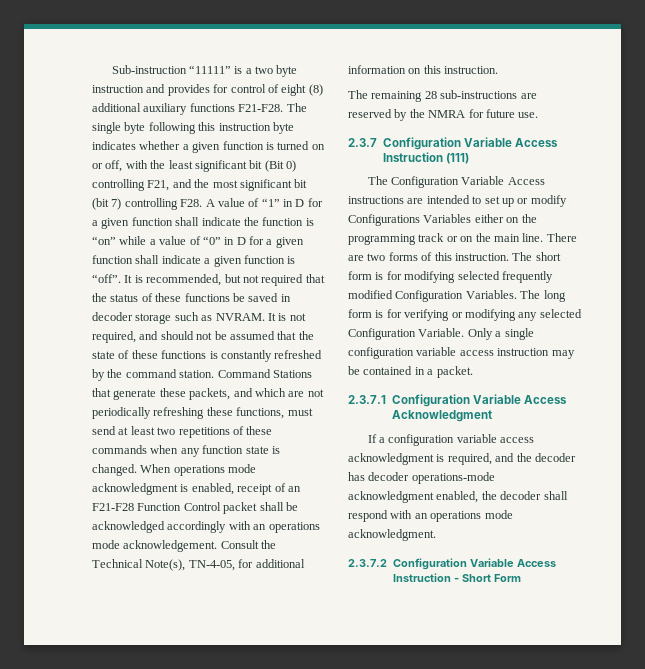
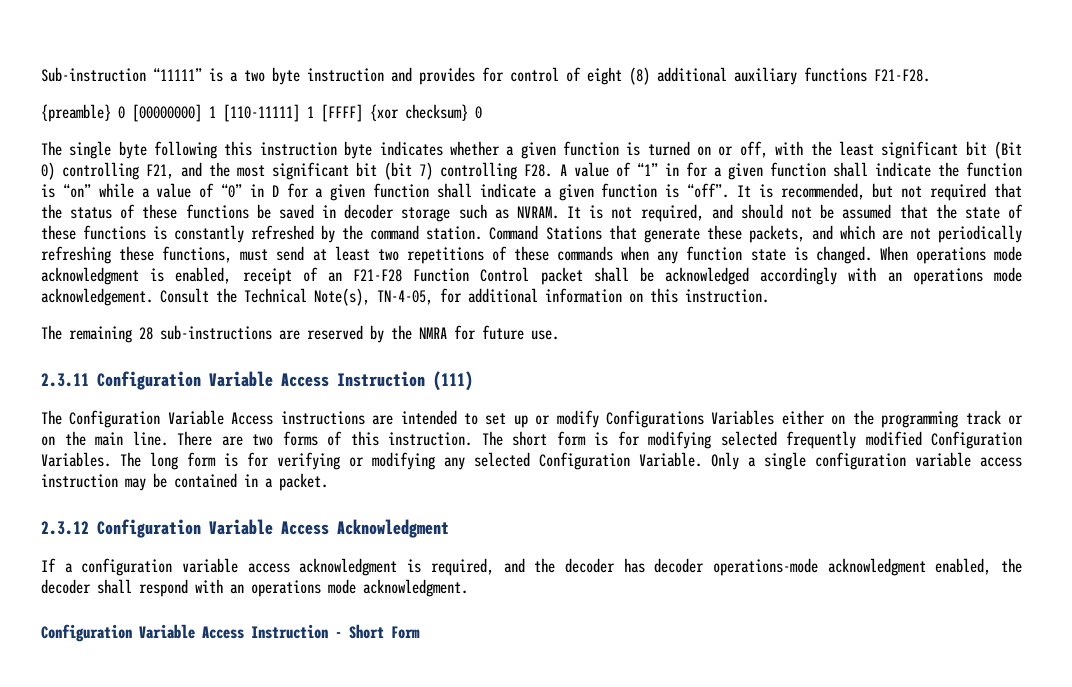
(284, 108) none -> [41,104,482,122] // {preamble} 0 [00000000] 1 [110-11111] 1 [FFFF] {xor checksum} 0 //
[295,199,305,207] D -> (679, 169) none
[348,138,377,147] 2.3.7 -> [41,373,89,387] 2.3.11
[348,395,386,404] 2.3.7.1 -> [41,521,89,535] 2.3.12
[348,559,387,567] 2.3.7.2 -> (468, 588) none

